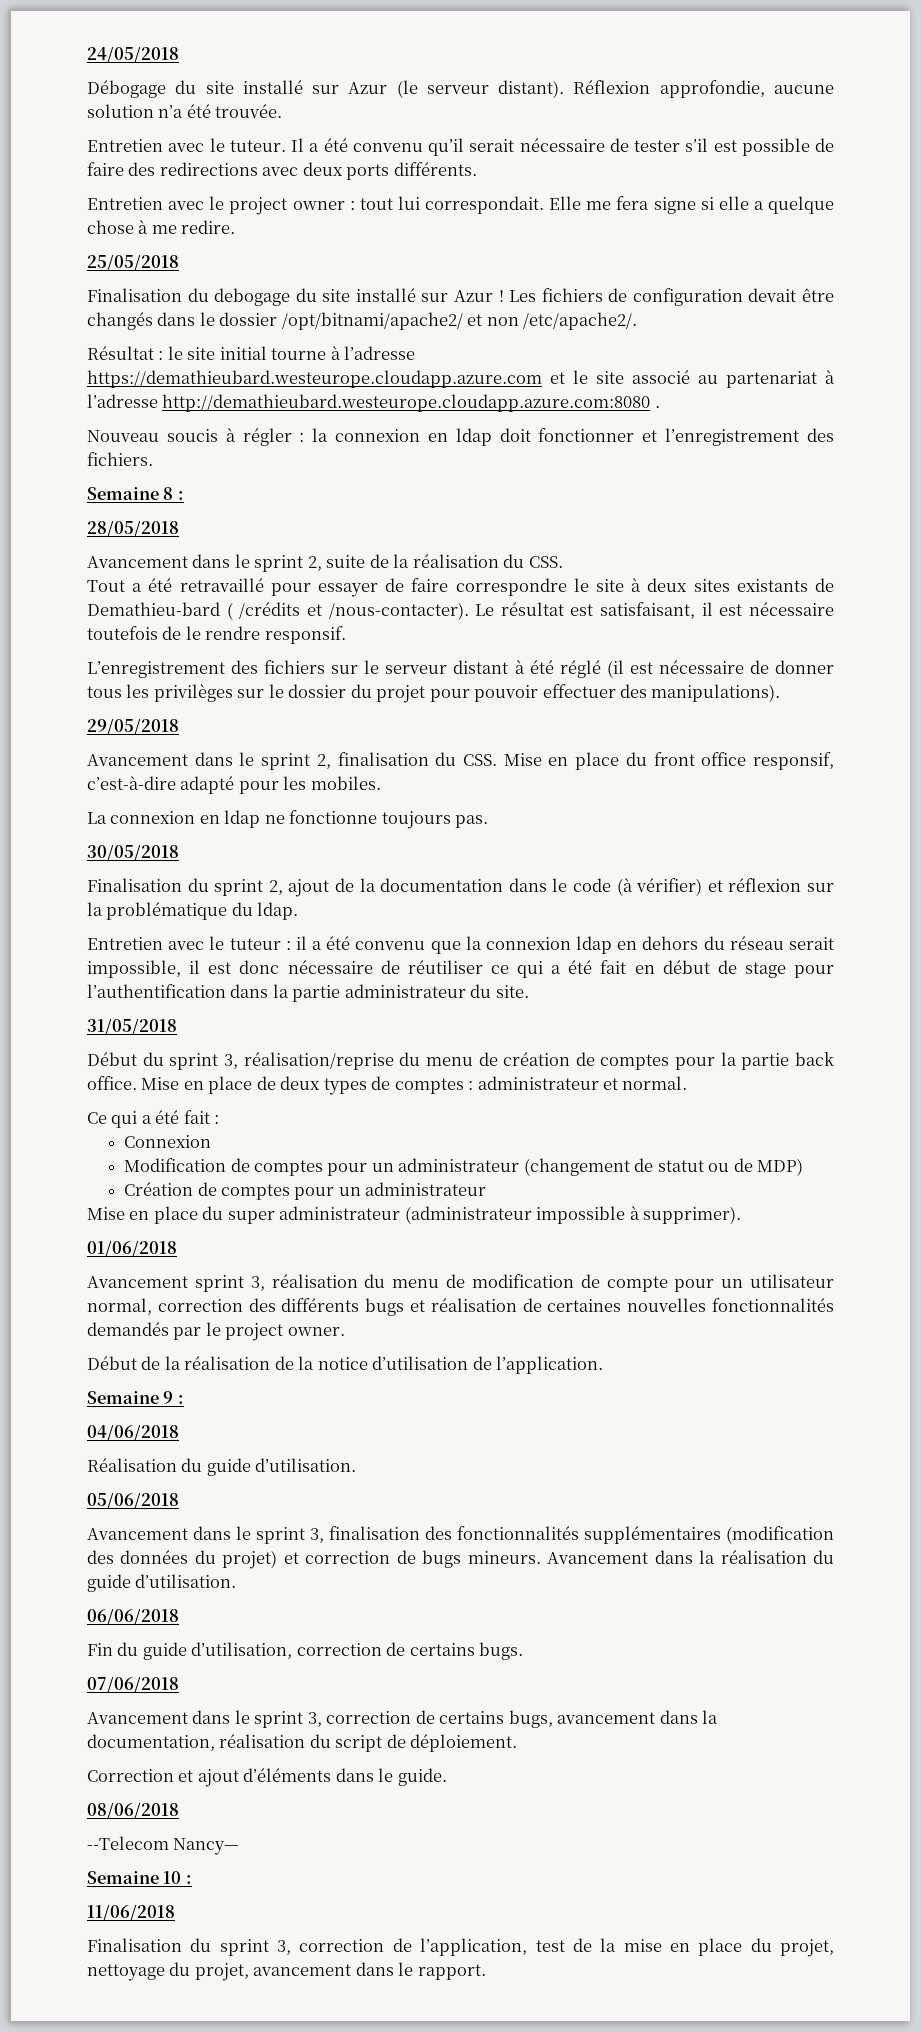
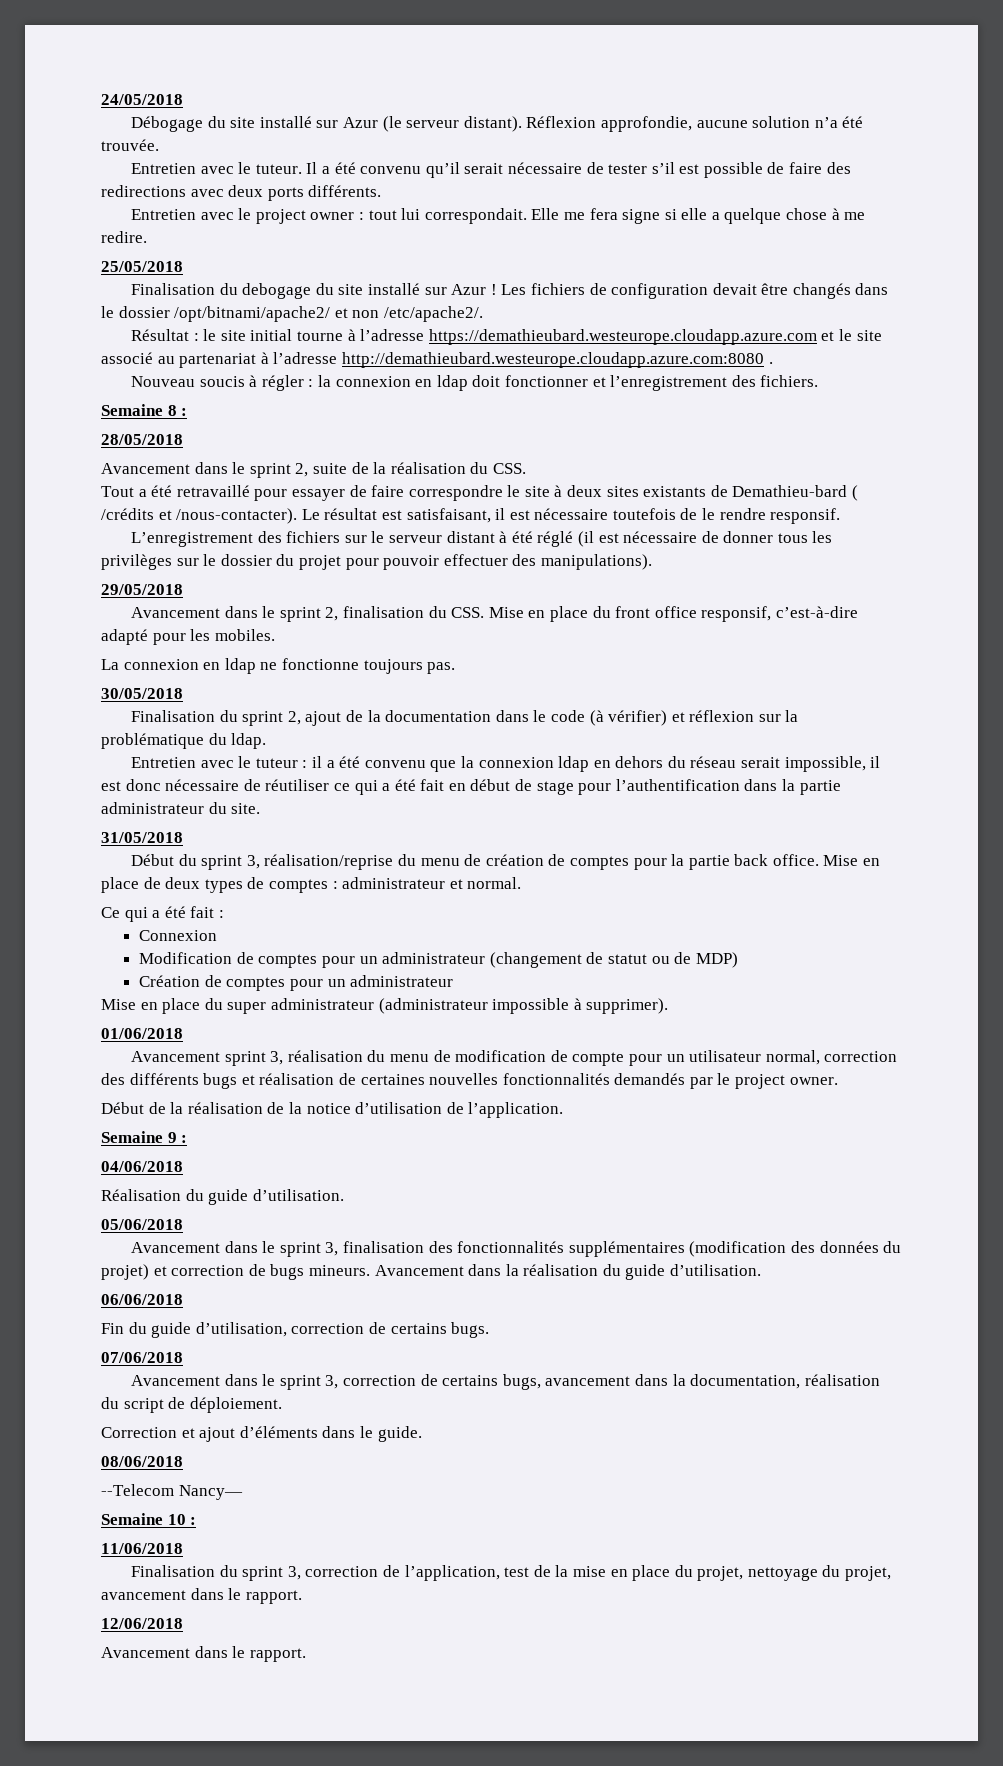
(486, 1972) none -> [101,1618,183,1629] [101,1646,306,1662] // 12/06/2018 // Avancement dans le rapport.

